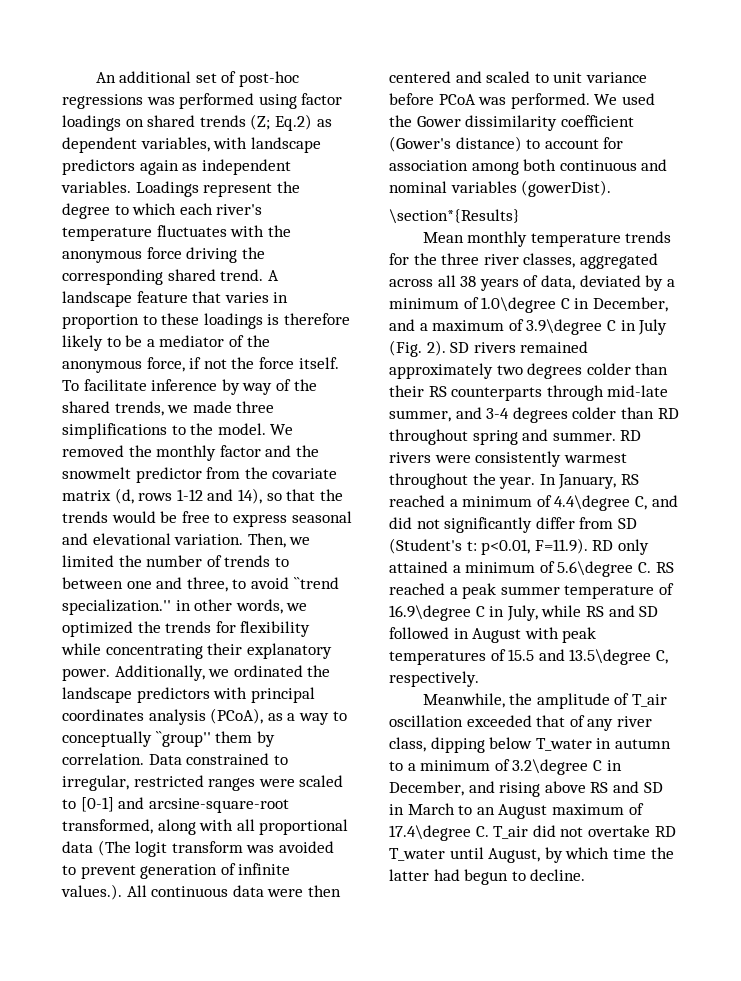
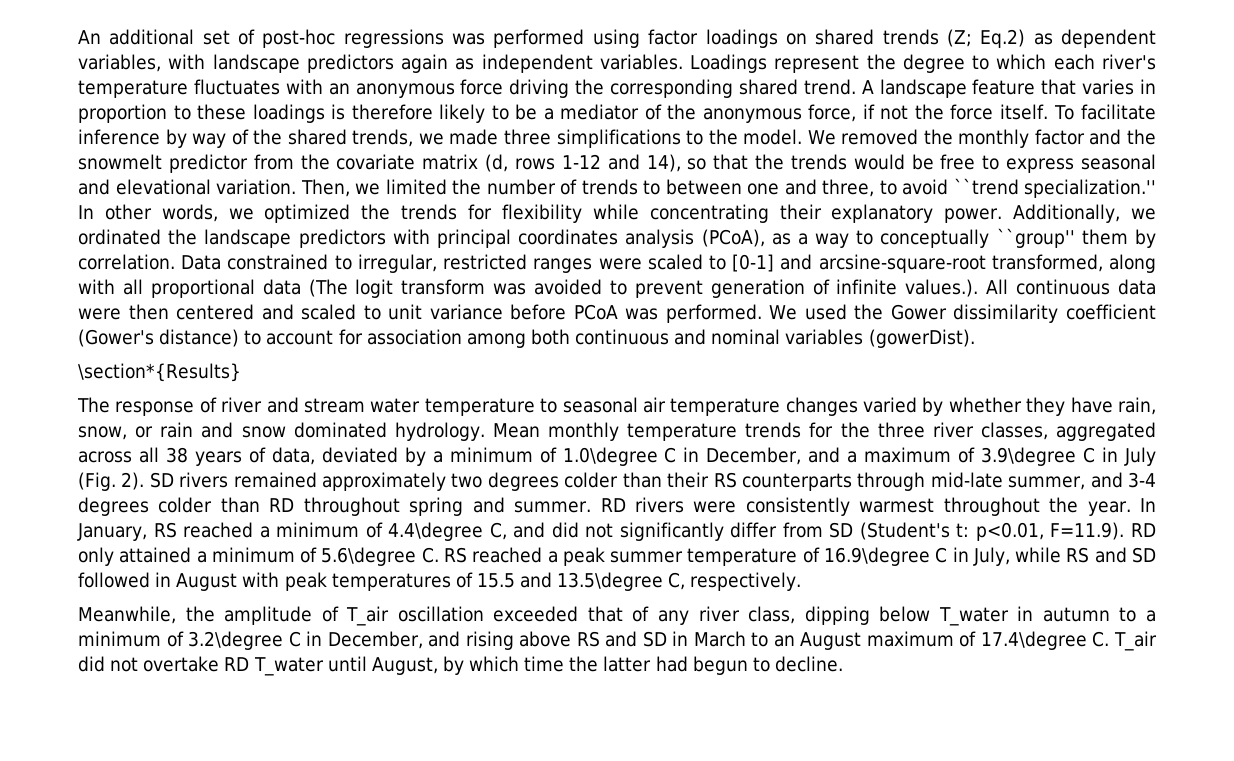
[267,225,291,237] the -> [328,83,350,95] an
[175,600,191,611] in -> [78,205,94,219] In
(520, 216) none -> [77,397,1157,416] [78,422,485,441] The response of river and stream water temperature to seasonal air temperature changes varied by whether they have rain, snow, or rain and snow dominated hydrology.

